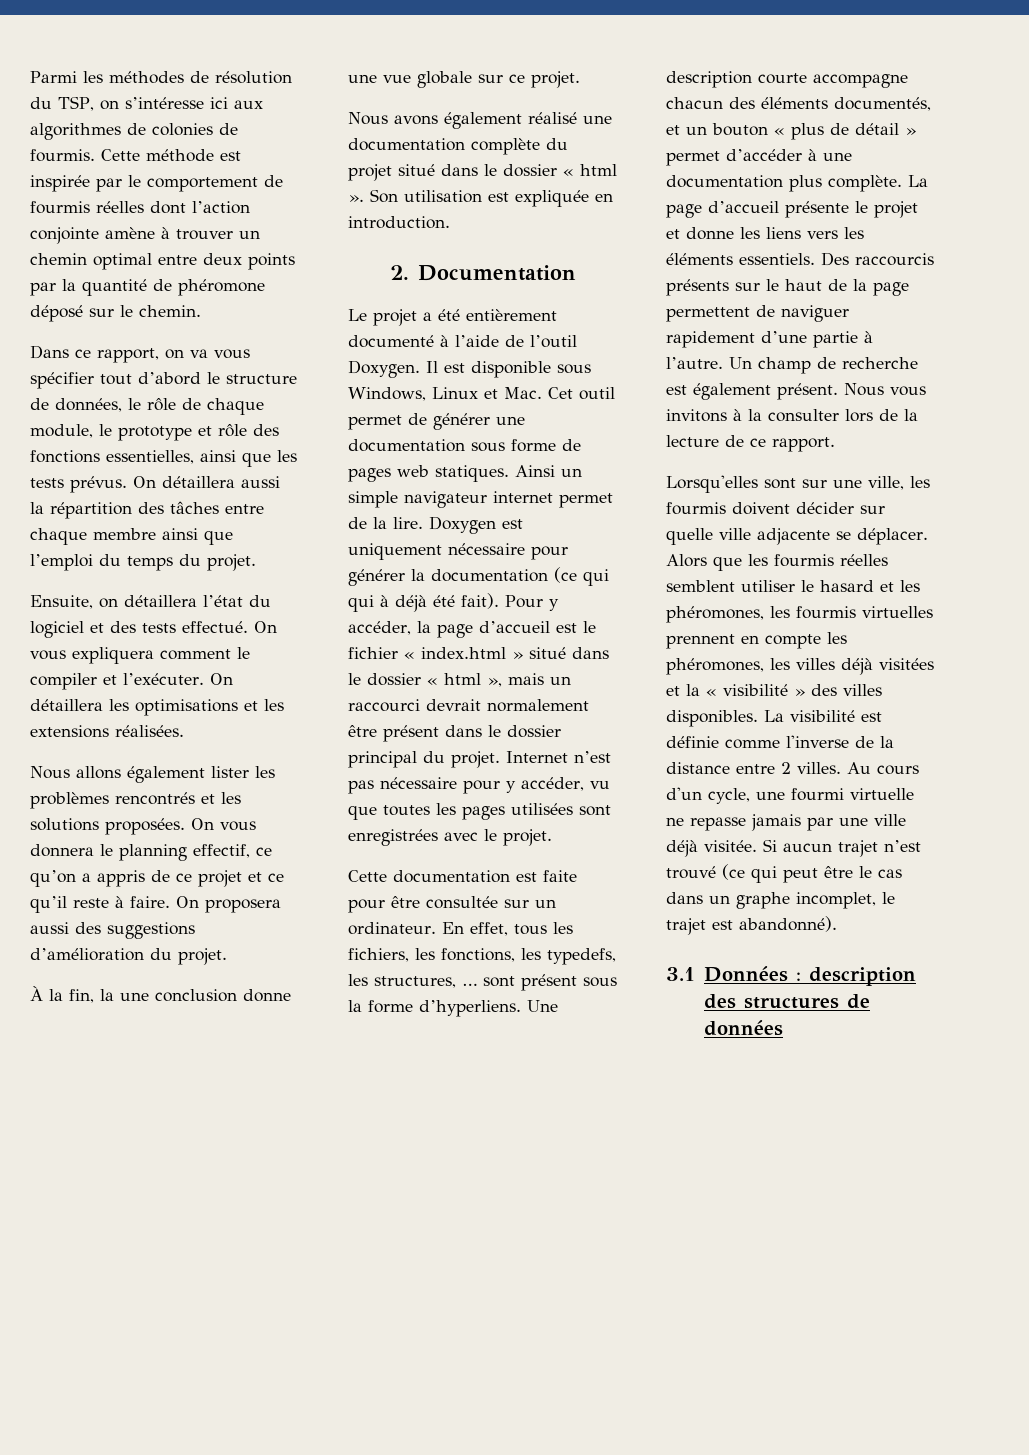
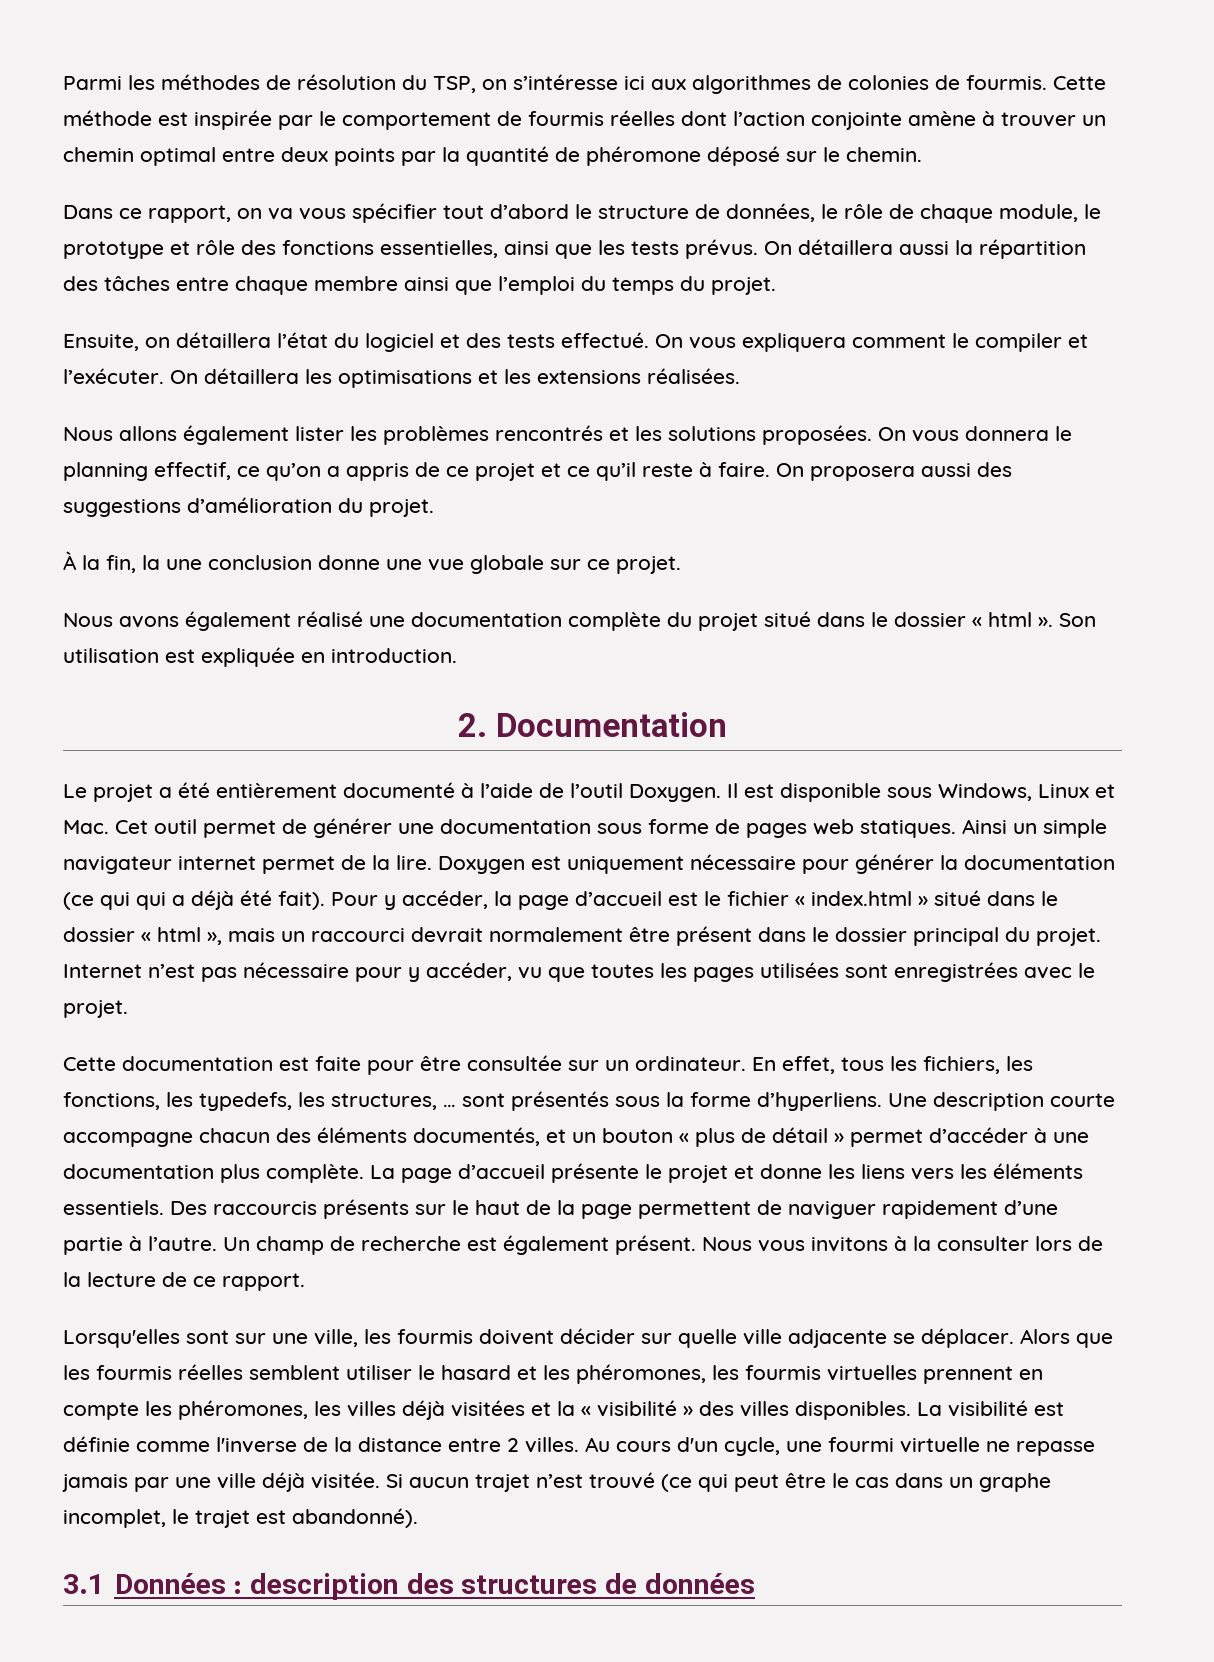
[380,595,389,607] à -> [172,895,185,906] a
[521,974,577,991] présent -> [511,1091,609,1111] présentés

